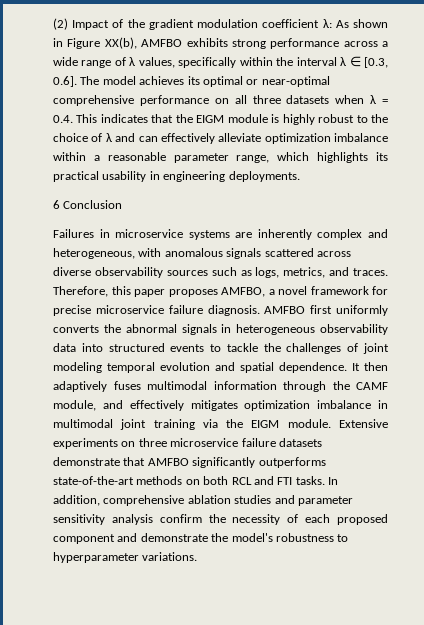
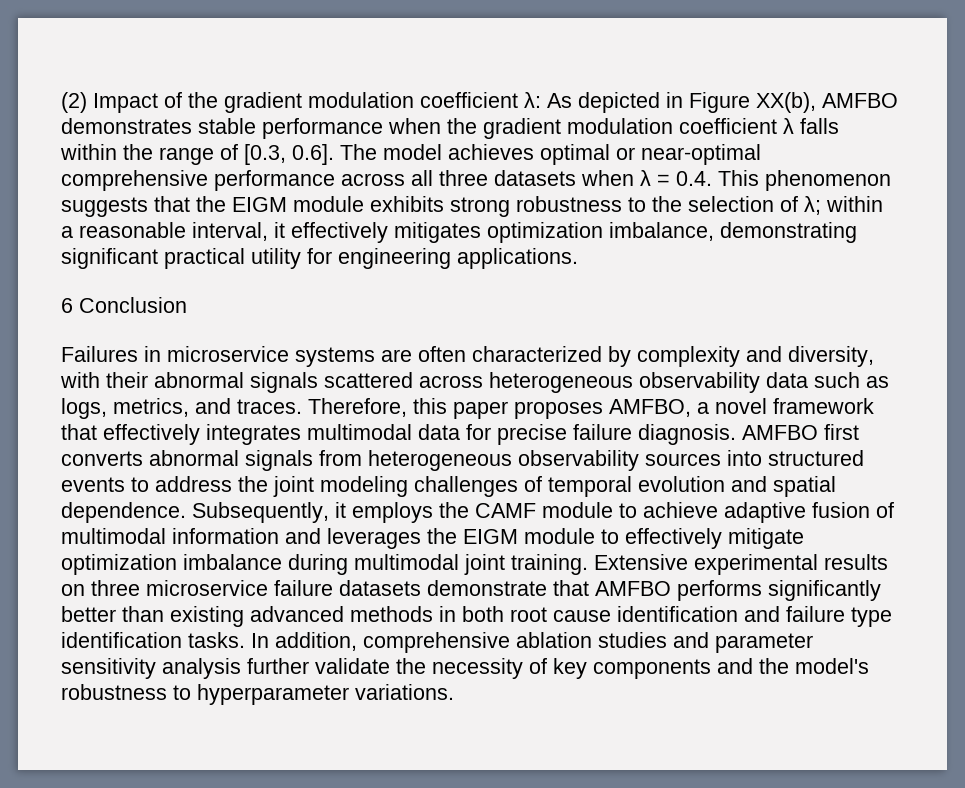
[353,19,389,28] shown -> [578,92,660,113] depicted
[186,38,388,49] [53,56,361,68] exhibits strong performance across a wide range of λ values, specifically within the interval λ ∈ -> [61,118,839,139] [60,144,238,165] demonstrates stable performance when the gradient modulation coefficient λ falls within the range of
[187,76,200,85] its -> (534, 152) none
[214,98,229,104] on -> [341,173,405,186] across
[100,114,148,123] indicates -> [765,170,891,191] [61,197,148,217] phenomenon suggests
[271,114,388,125] [53,133,388,144] [53,152,388,163] [53,171,300,182] is highly robust to the choice of λ and can effectively alleviate optimization imbalance within a reasonable parameter range, which highlights its practical usability in engineering deployments. -> [370,196,883,217] [61,222,857,243] [61,248,578,269] exhibits strong robustness to the selection of λ; within a reasonable interval, it effectively mitigates optimization imbalance, demonstrating significant practical utility for engineering applications.
[257,229,388,240] [53,248,351,259] [53,267,208,278] inherently complex and heterogeneous, with anomalous signals scattered across diverse observability sources -> [418,346,874,367] [60,372,808,393] often characterized by complexity and diversity, with their abnormal signals scattered across heterogeneous observability data
(369, 290) none -> [61,424,460,445] that effectively integrates multimodal data
[95,305,164,314] microservice -> (567, 434) none
[336,305,388,316] [53,324,388,335] [53,343,76,352] uniformly converts the abnormal signals in heterogeneous observability data -> [61,450,721,471] converts abnormal signals from heterogeneous observability sources
[226,343,389,354] [53,362,102,373] tackle the challenges of joint modeling -> [155,476,542,497] address the joint modeling challenges of
[352,362,388,371] [53,381,388,392] [53,400,388,411] It then adaptively fuses multimodal information through the CAMF module, and effectively mitigates optimization imbalance in -> [192,502,894,523] [61,528,804,549] [61,554,348,575] Subsequently, it employs the CAMF module to achieve adaptive fusion of multimodal information and leverages the EIGM module to effectively mitigate optimization imbalance during
[153,419,388,430] [53,438,118,449] training via the EIGM module. Extensive experiments -> [511,554,888,575] training. Extensive experimental results
[192,457,326,468] [53,476,293,485] significantly outperforms state-of-the-art methods on both RCL and FTI -> [677,580,881,601] [61,606,892,627] [61,632,182,648] performs significantly better than existing advanced methods in both root cause identification and failure type identification
[159,514,202,523] confirm -> [247,658,390,674] further validate
[305,514,388,525] [53,533,208,544] each proposed component and demonstrate -> [553,658,753,679] key components and

